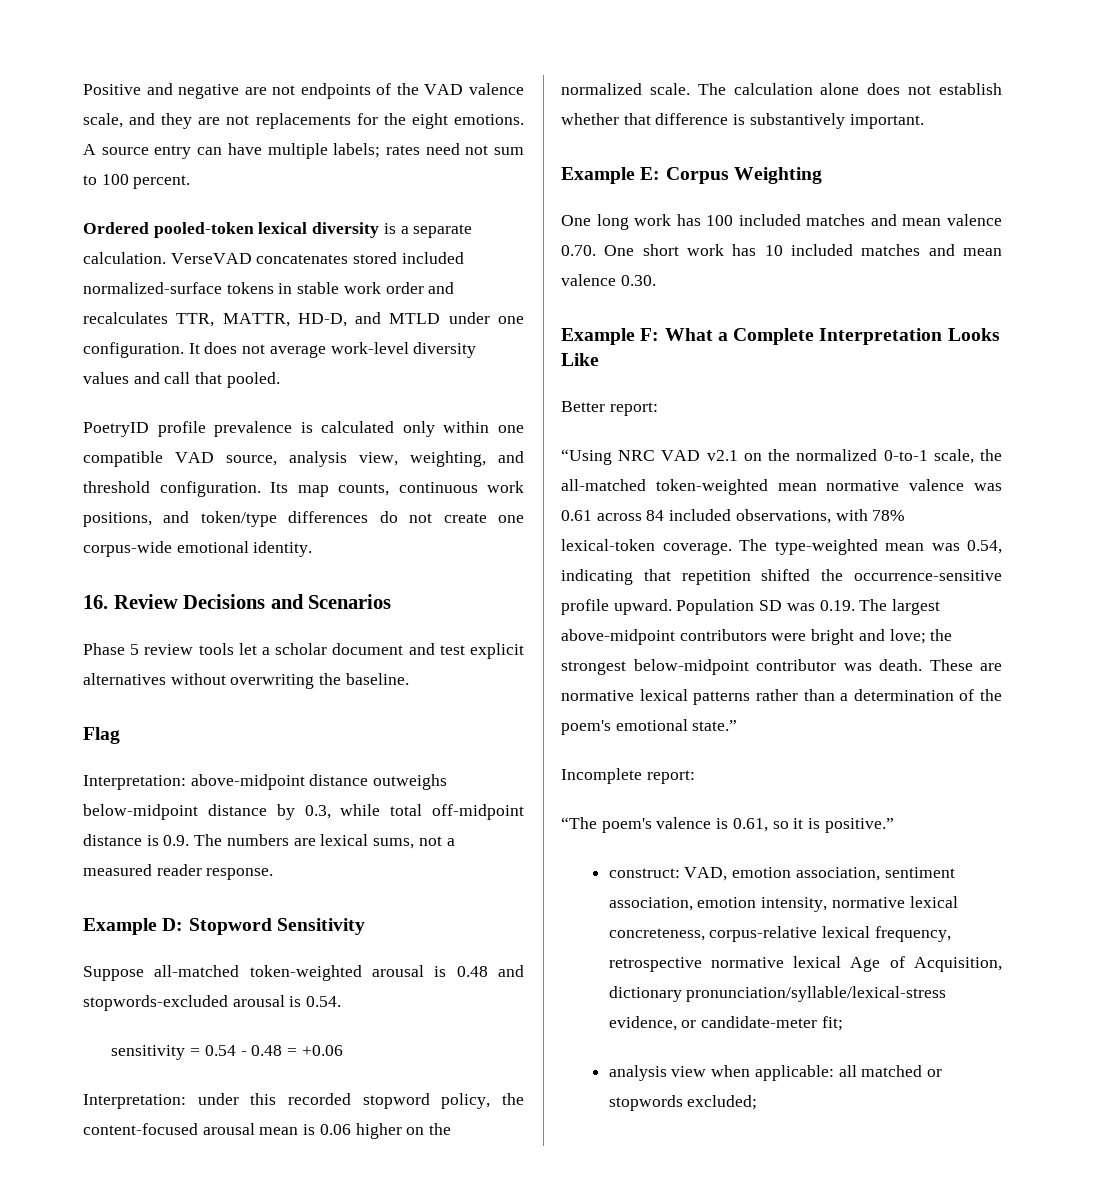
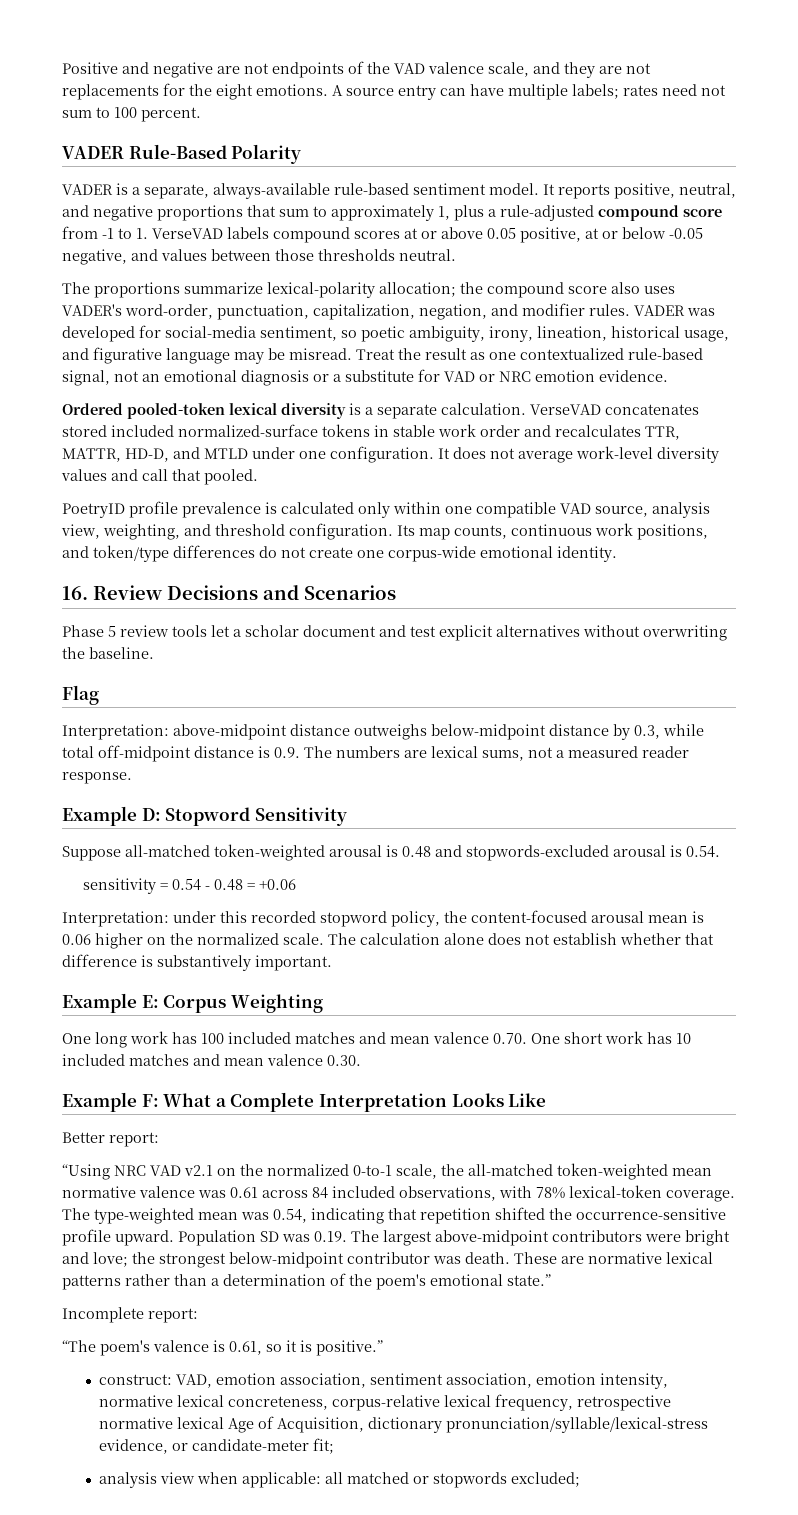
(191, 182) none -> [62,144,302,164] [62,183,736,199] [62,205,722,221] [62,226,703,243] [62,249,456,265] [62,282,675,298] [62,303,715,320] [62,325,729,342] [62,347,703,364] [62,369,668,386] // VADER Rule-Based Polarity // VADER is a separate, always-available rule-based sentiment model. It reports positive, neutral, and negative proportions that sum to approximately 1, plus a rule-adjusted compound score from -1 to 1. VerseVAD labels compound scores at or above 0.05 positive, at or below -0.05 negative, and values between those thresholds neutral. // The proportions summarize lexical-polarity allocation; the compound score also uses VADER's word-order, punctuation, capitalization, negation, and modifier rules. VADER was developed for social-media sentiment, so poetic ambiguity, irony, lineation, historical usage, and figurative language may be misread. Treat the result as one contextualized rule-based signal, not an emotional diagnosis or a substitute for VAD or NRC emotion evidence.

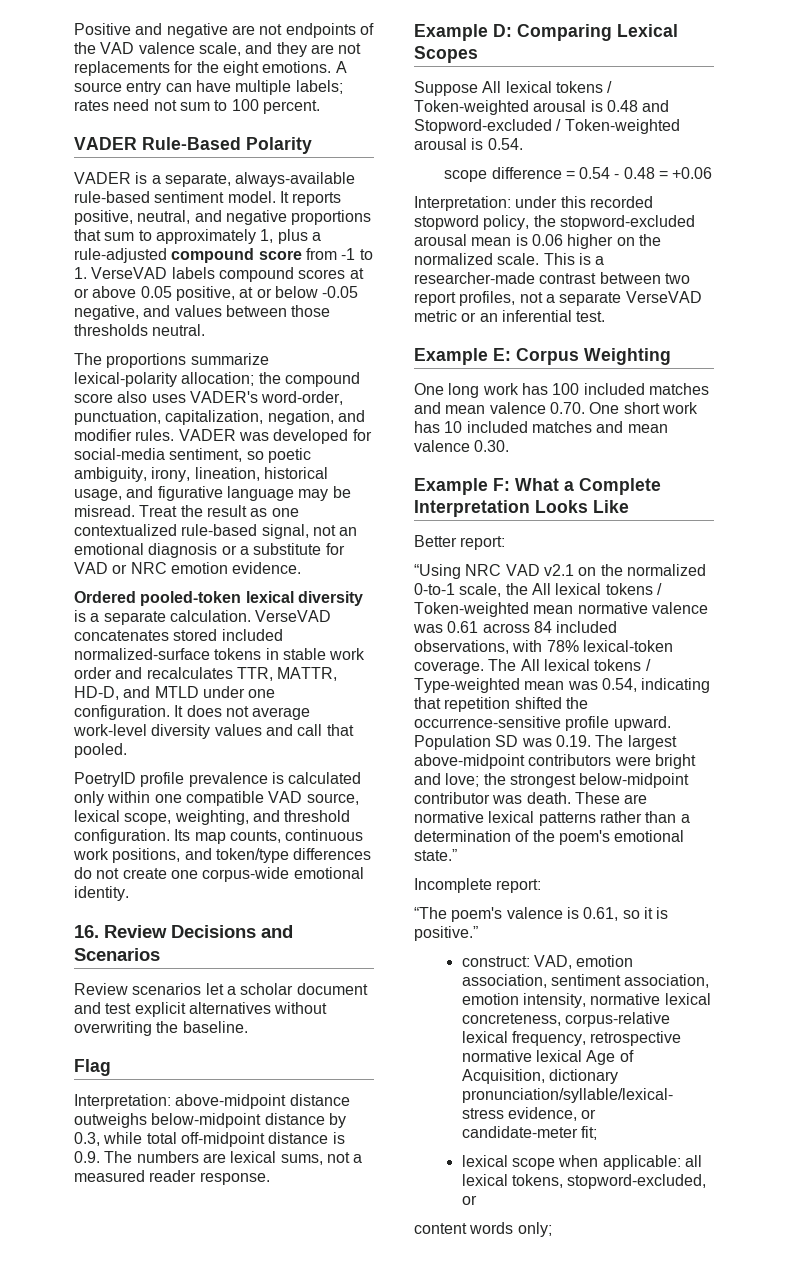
[652,502,710,518] [61,524,100,539] analysis view, -> [74,810,172,825] lexical scope,
[62,625,207,637] Phase 5 review tools -> [74,983,202,995] Review scenarios
[165,807,347,826] [62,844,325,861] Stopword Sensitivity // Suppose all-matched token-weighted -> [517,24,678,41] [414,46,478,63] [414,81,613,96] [414,100,529,115] Comparing Lexical Scopes // Suppose All lexical tokens / Token-weighted
[466,845,609,861] stopwords-excluded -> [414,119,680,134] Stopword-excluded / Token-weighted
[82,878,156,894] sensitivity -> [444,167,562,182] scope difference
[471,910,587,923] content-focused -> [559,215,695,230] stopword-excluded
[328,933,714,945] [62,954,332,971] The calculation alone does not establish whether that difference is substantively important. -> [543,253,605,265] [414,272,690,284] [414,291,702,306] [414,310,606,322] This is a researcher-made contrast between two report profiles, not a separate VerseVAD metric or an inferential test.
[468,1163,668,1180] all-matched token-weighted -> [531,583,662,595] [414,602,529,617] All lexical tokens / Token-weighted
[94,1208,194,1224] type-weighted -> [520,659,651,671] [414,678,520,693] All lexical tokens / Type-weighted
[98,1472,195,1488] analysis view -> [461,1155,556,1170] lexical scope
[346,1472,580,1488] matched or stopwords excluded; -> [461,1174,707,1189] [461,1195,477,1205] [414,1222,552,1237] lexical tokens, stopword-excluded, or // content words only;

